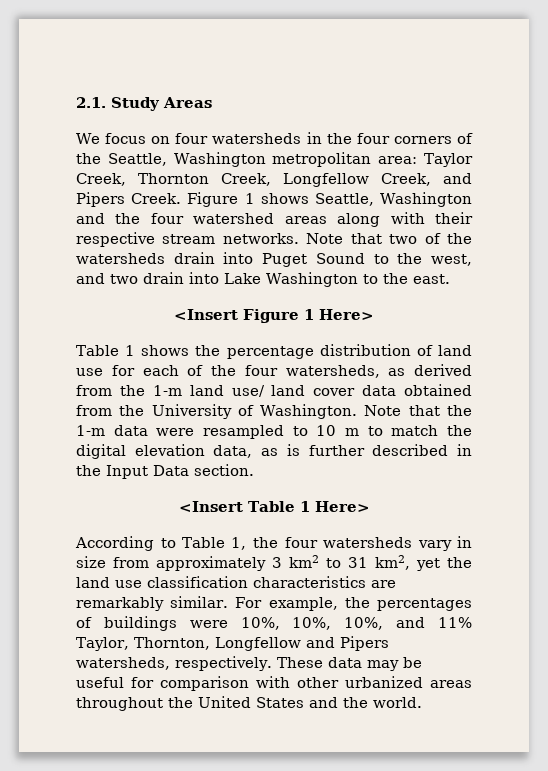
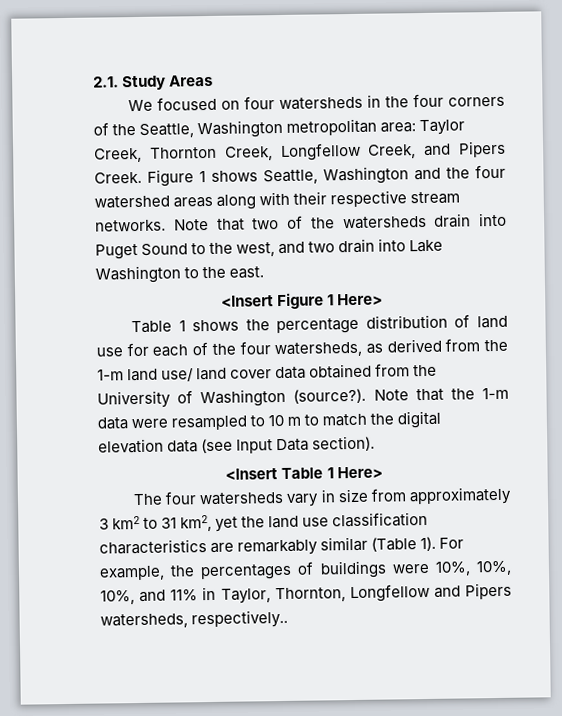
[105,133,147,144] focus -> [156,96,217,111] focused
[260,404,358,419] Washington. -> [200,388,367,408] Washington (source?).
[213,444,473,458] [76,465,101,476] data, as is further described in the -> [167,438,234,454] data (see
[194,464,254,476] section. -> [312,435,376,452] section).
[75,536,278,551] According to Table 1, the -> [132,493,163,506] The
[170,596,229,608] similar. -> [320,536,437,552] similar (Table 1).
(472, 622) none -> [202,586,217,601] in
[175,656,422,671] [76,676,472,691] [76,696,422,711] respectively. These data may be useful for comparison with other urbanized areas throughout the United States and the world. -> [191,609,289,629] respectively..

